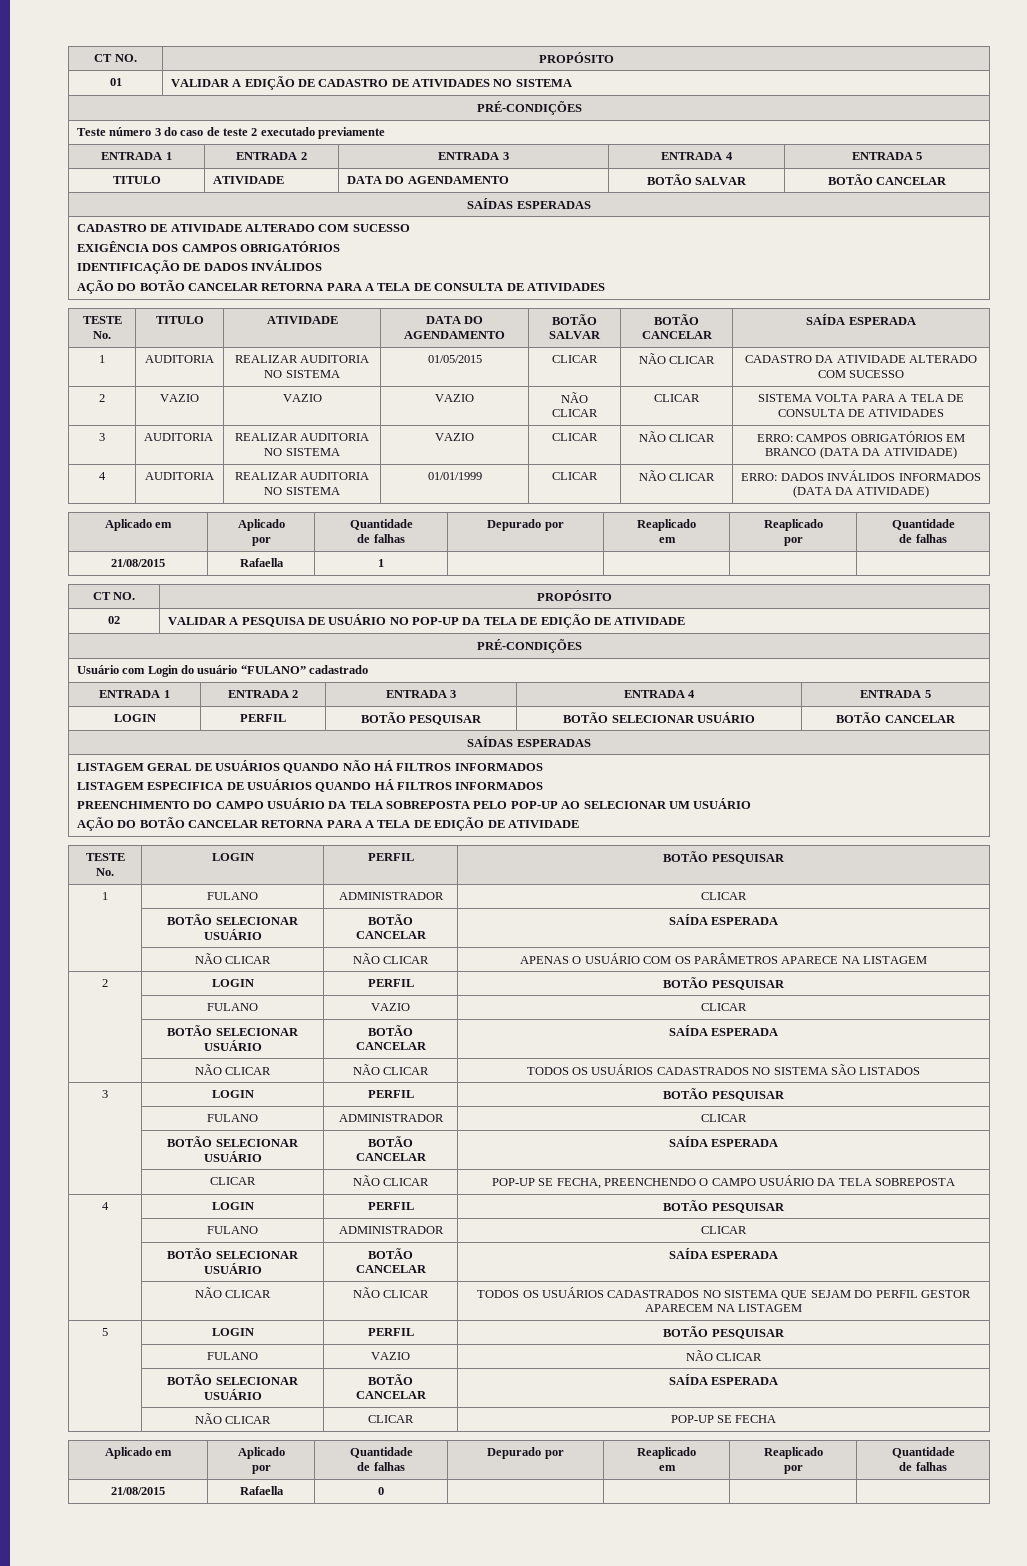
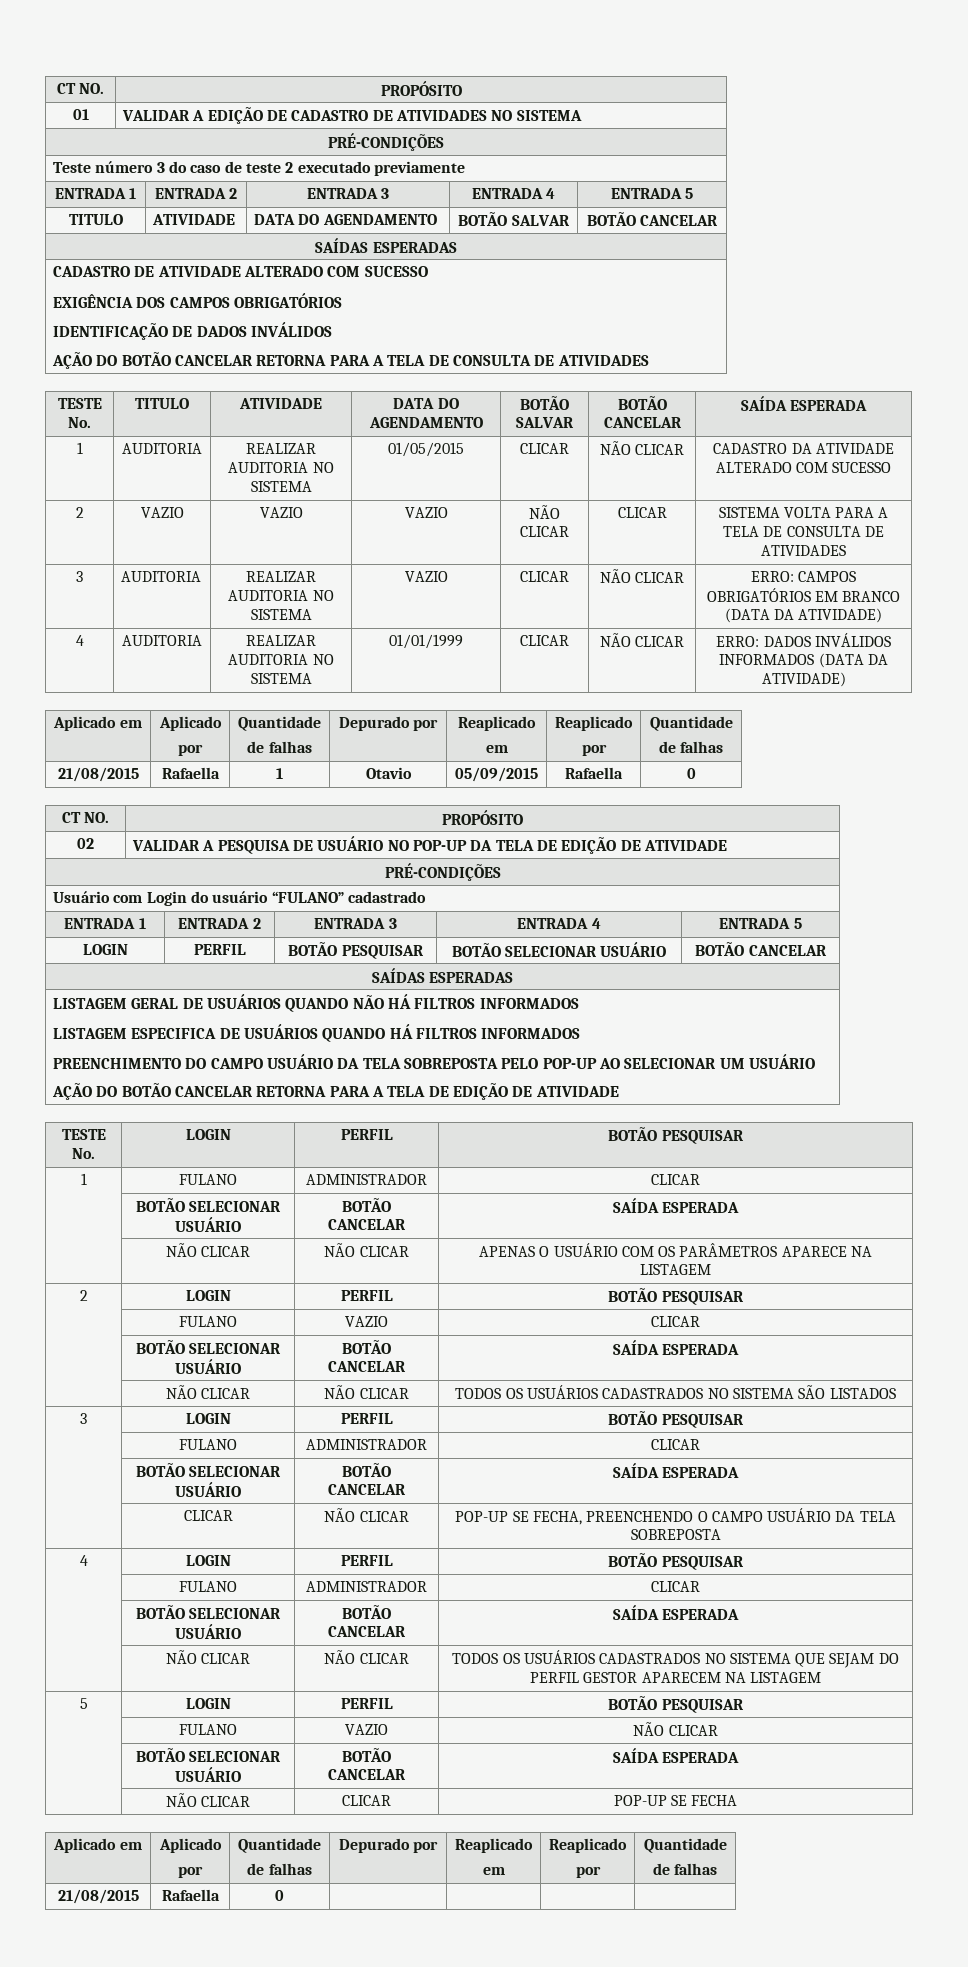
(384, 563) | | | -> [365,767,412,779] [455,767,538,782] [565,767,623,779] [686,768,696,779] Otavio | 05/09/2015 | Rafaella | 0

